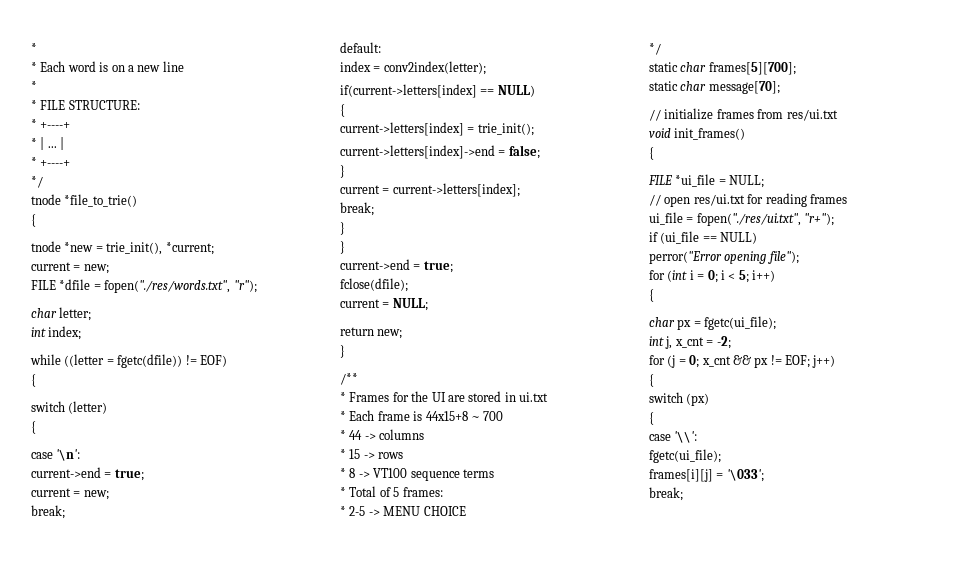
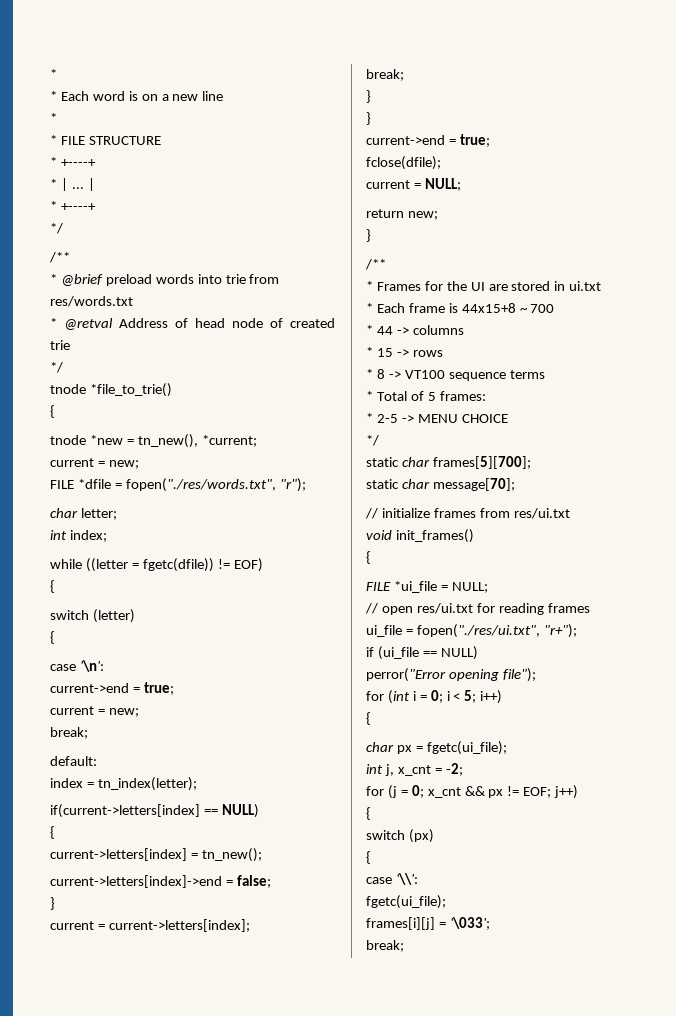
[68,100,140,110] STRUCTURE: -> [88,136,161,145] STRUCTURE
(43, 182) none -> [49,252,70,263] [50,274,280,286] [50,296,133,307] [50,318,335,330] [50,340,70,350] [50,362,63,373] // /** // * @brief preload words into trie from res/words.txt // * @retval Address of head node of created trie // */
[106,242,163,255] trie_init(), -> [137,434,198,448] tn_new(),
[383,61,486,75] conv2index(letter); -> [97,777,197,791] tn_index(letter);
[477,123,534,136] trie_init(); -> [201,848,262,862] tn_new();

